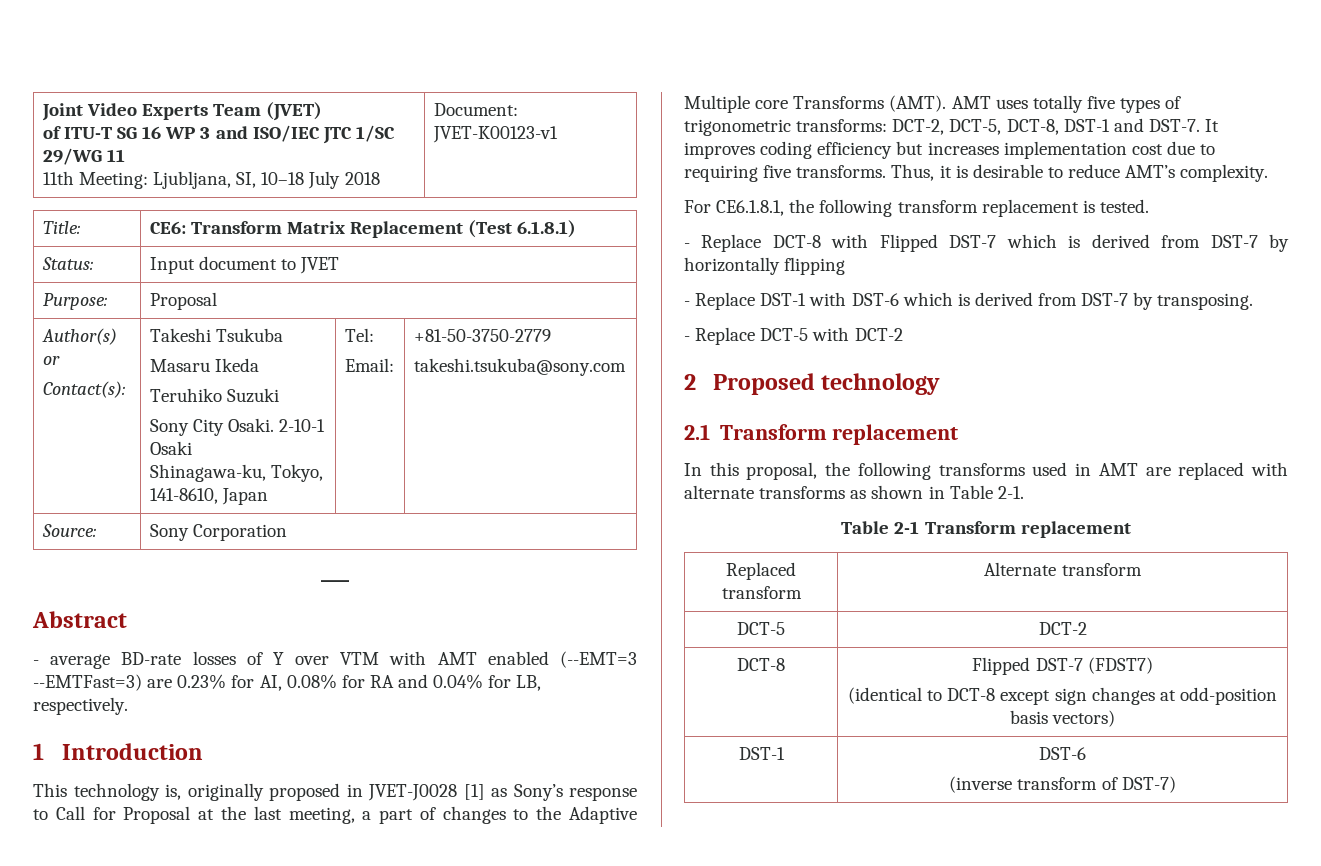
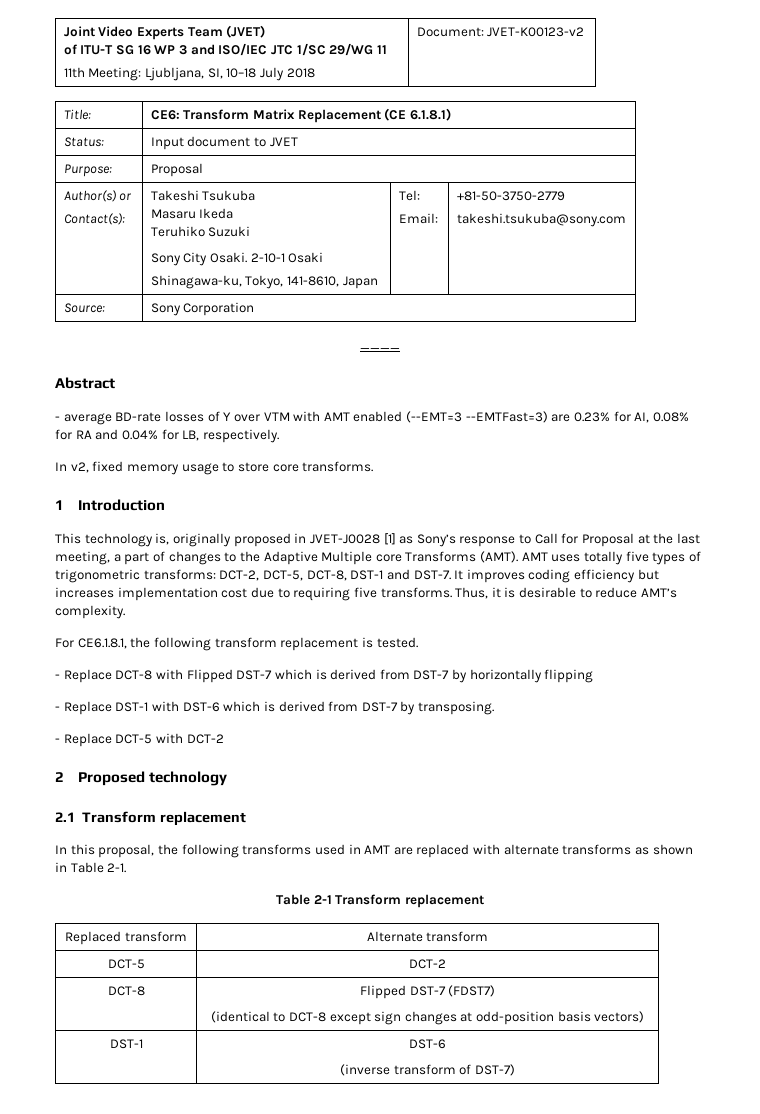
[432,126,558,143] JVET-K00123-v1 -> [487,27,585,37] JVET-K00123-v2
[468,220,513,238] (Test -> [384,108,407,121] (CE
(128, 706) none -> [55,461,374,475] // In v2, fixed memory usage to store core transforms.

